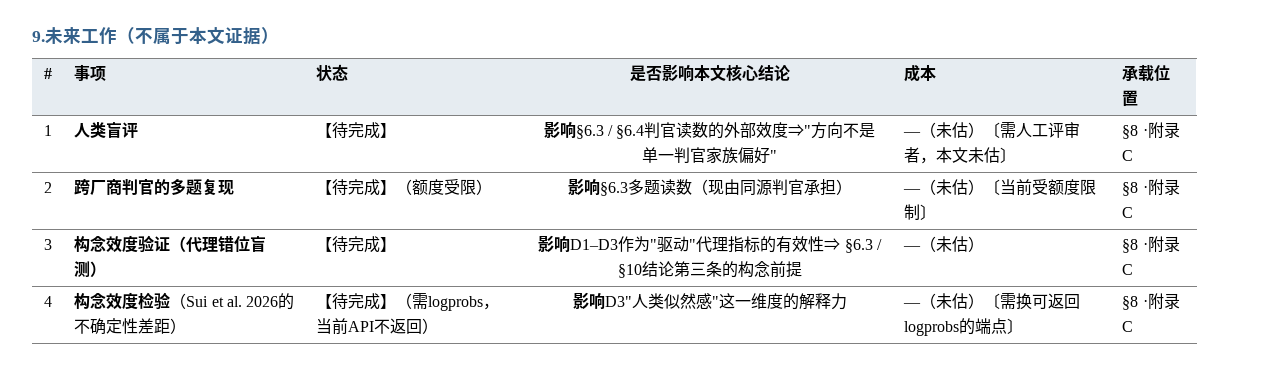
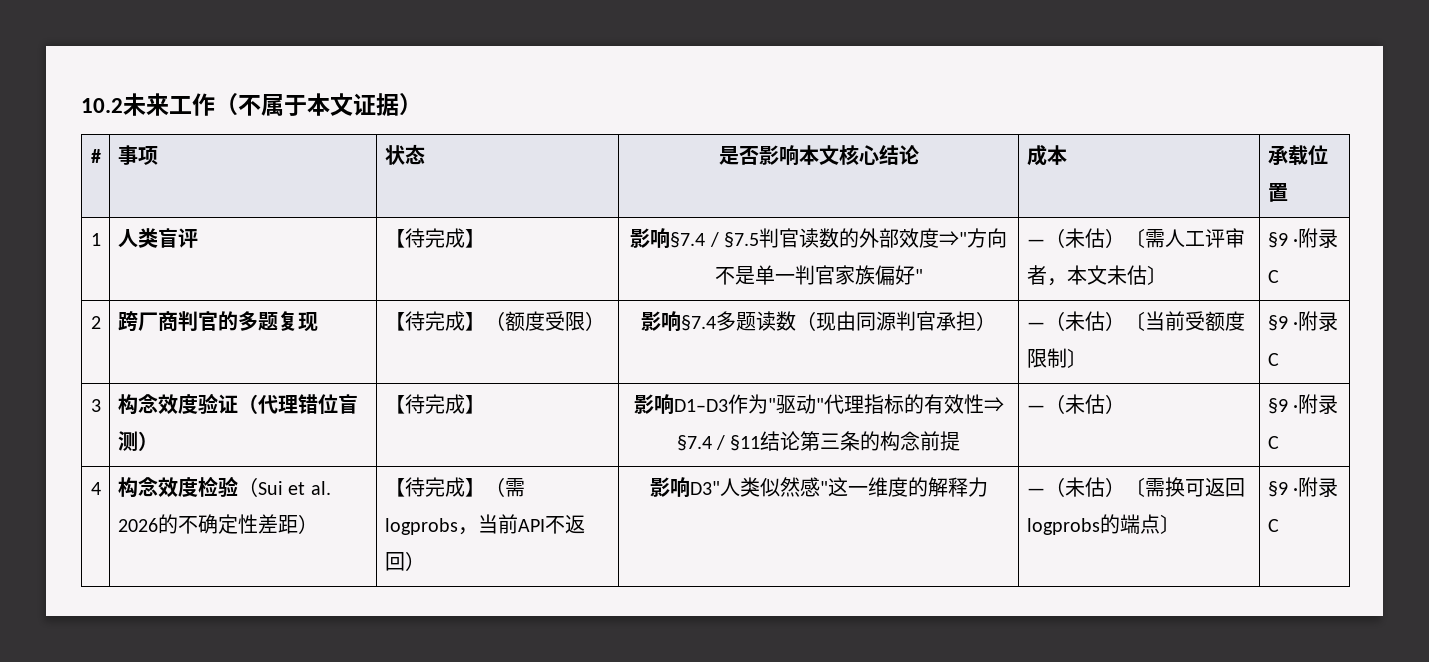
[32,31,45,42] 9. -> [81,98,123,113] 10.2
[575,125,645,139] §6.3 / §6.4 -> [670,232,759,248] §7.4 / §7.5
[1122,125,1139,139] §8 -> [1267,232,1288,248] §9
[599,182,628,196] §6.3 -> [681,315,716,331] §7.4
[1122,182,1139,196] §8 -> [1267,315,1288,331] §9
[844,239,882,253] [617,264,642,278] §6.3 / §10 -> [676,435,761,451] §7.4 / §11
[1122,239,1139,253] §8 -> [1267,398,1288,414] §9
[1122,296,1139,310] §8 -> [1267,481,1288,497] §9

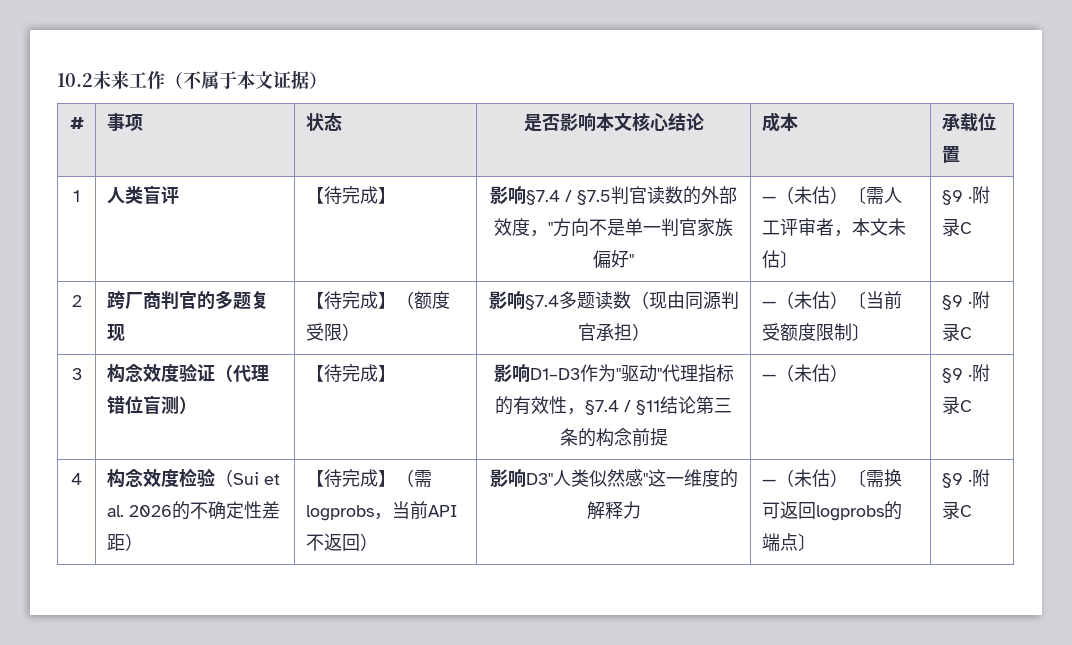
[938,231,967,246] ⇒" -> [530,222,553,237] ，"
[983,397,1004,412] ⇒ -> [567,408,585,415] ，

